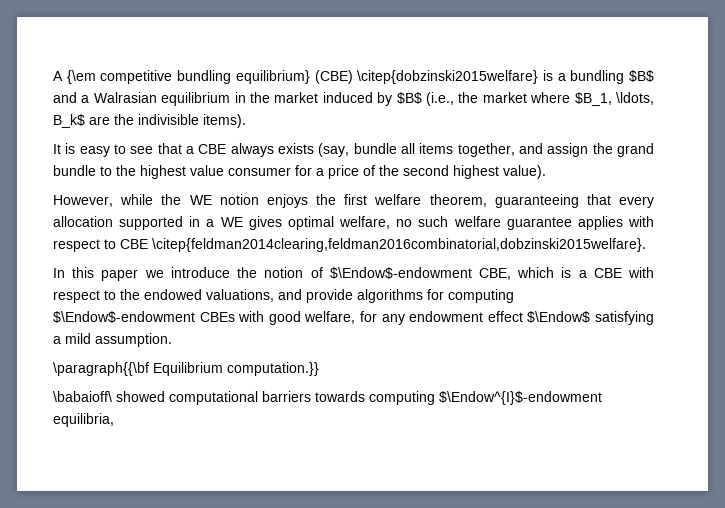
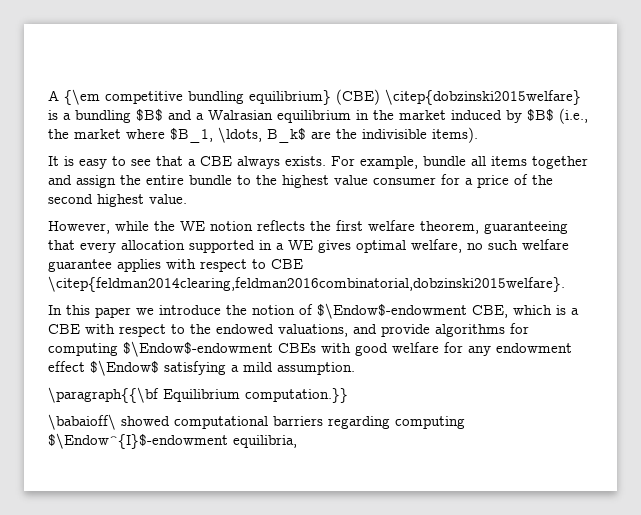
[278,143,350,157] exists (say, -> [285,156,418,169] exists. For example,
[457,143,515,157] together, -> [532,156,588,169] together
[617,143,654,157] grand -> [146,175,184,185] entire
[503,165,546,179] value). -> [149,194,187,204] value.
[266,194,308,208] enjoys -> [257,220,305,231] reflects
[304,311,356,324] welfare, -> [392,342,439,353] welfare
[315,391,365,402] towards -> [328,416,390,429] regarding

